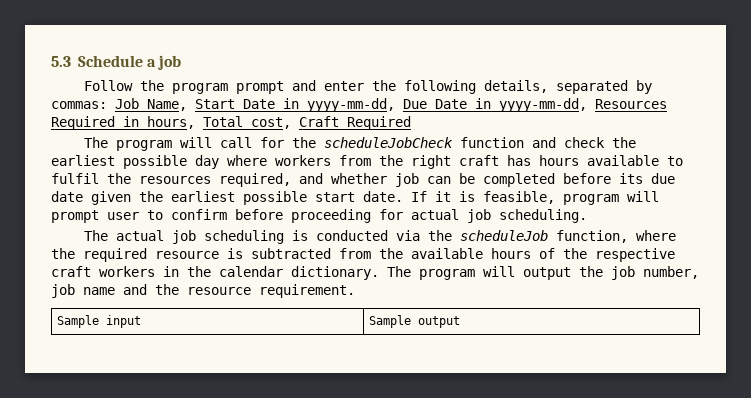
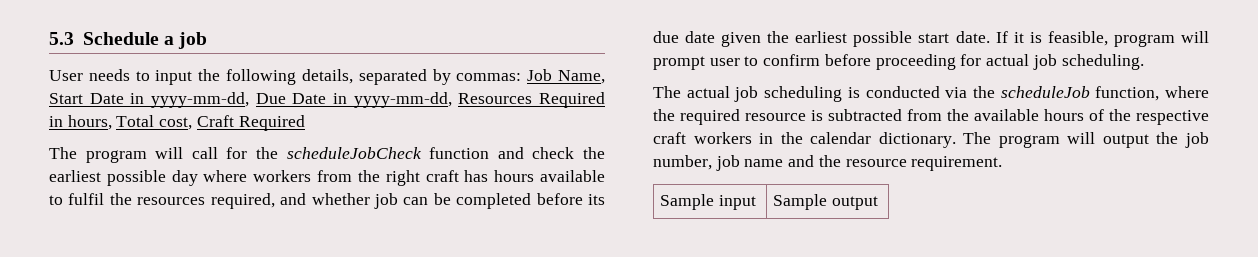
[83,80,364,94] Follow the program prompt and enter -> [49,69,193,85] User needs to input

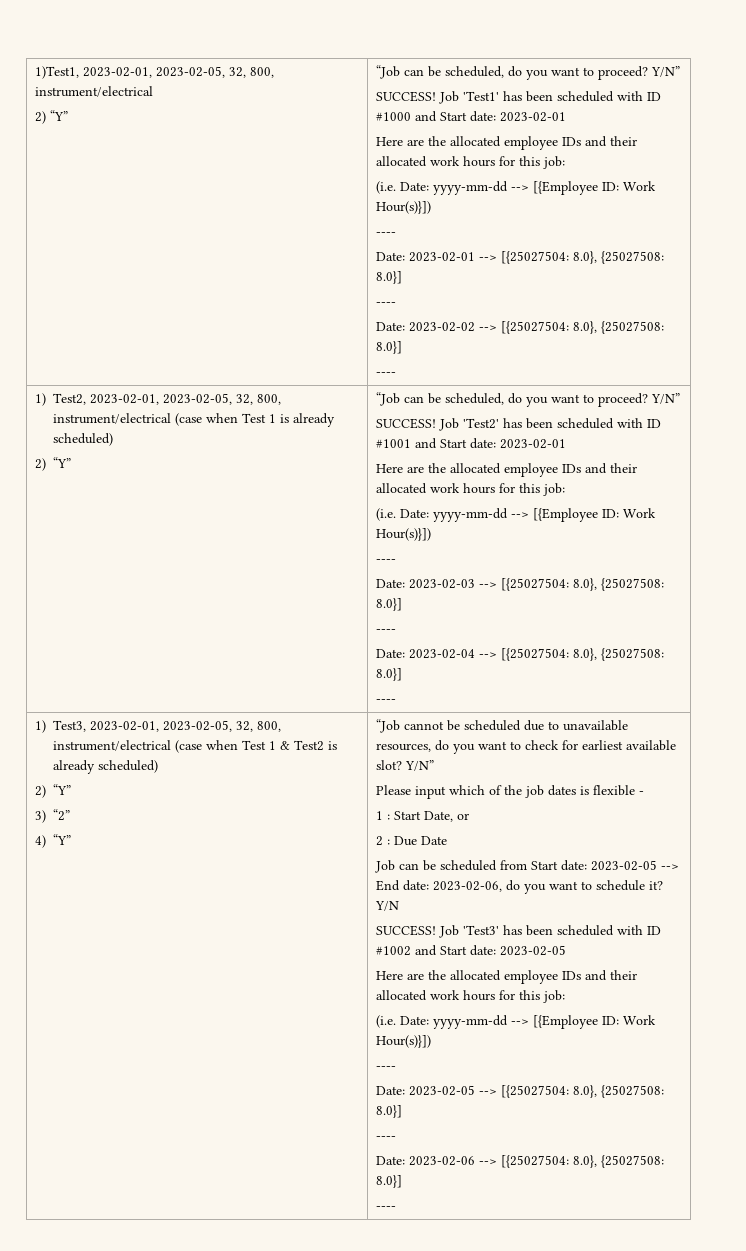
[49,32,208,49] [49,69,605,85] [49,92,605,108] [49,115,305,131] [49,147,606,163] [49,170,605,186] [49,193,606,209] [653,31,1210,47] [653,54,1144,70] [653,86,1209,102] [653,109,1209,125] [653,132,1209,148] [653,155,1003,171] [660,194,757,210] [773,194,879,210] 5.3 Schedule a job // User needs to input the following details, separated by commas: Job Name, Start Date in yyyy-mm-dd, Due Date in yyyy-mm-dd, Resources Required in hours, Total cost, Craft Required // The program will call for the scheduleJobCheck function and check the earliest possible day where workers from the right craft has hours available to fulfil the resources required, and whether job can be completed before its due date given the earliest possible start date. If it is feasible, program will prompt user to confirm before proceeding for actual job scheduling. // The actual job scheduling is conducted via the scheduleJob function, where the required resource is subtracted from the available hours of the respective craft workers in the calendar dictionary. The program will output the job number, job name and the resource requirement. // Sample input | Sample output -> [34,66,274,79] [34,86,153,97] [34,110,68,124] [375,65,680,80] [375,91,661,104] [375,111,566,122] [375,136,637,150] [375,156,565,169] [375,181,656,195] [375,201,431,214] [375,232,396,236] [375,251,664,264] [375,271,402,284] [375,302,396,306] [375,321,664,334] [375,341,402,354] [375,372,396,376] [34,393,281,406] [52,413,335,427] [52,433,113,446] [34,457,71,471] [375,392,680,407] [375,418,661,431] [375,438,566,449] [375,463,637,477] [375,483,565,496] [375,508,656,522] [375,528,431,541] [375,559,396,563] [375,578,664,591] [375,598,402,611] [375,629,396,633] [375,648,664,661] [375,668,402,681] [375,699,396,703] [34,720,281,733] [52,740,337,753] [52,760,158,774] [34,784,71,798] [34,809,70,823] [34,834,71,848] [375,719,628,733] [375,740,676,754] [375,760,434,771] [375,785,644,799] [375,811,469,822] [375,836,447,846] [374,860,679,873] [375,880,663,894] [374,901,399,911] [375,925,661,938] [375,945,566,956] [375,970,637,984] [375,990,565,1003] [375,1015,656,1029] [375,1035,431,1048] [375,1066,396,1070] [375,1085,664,1098] [375,1105,402,1118] [375,1136,396,1140] [375,1155,664,1168] [375,1175,402,1188] [375,1206,396,1210] 1)Test1, 2023-02-01, 2023-02-05, 32, 800, instrument/electrical // 2) “Y” | “Job can be scheduled, do you want to proceed? Y/N” // SUCCESS! Job 'Test1' has been scheduled with ID #1000 and Start date: 2023-02-01 // Here are the allocated employee IDs and their allocated work hours for this job: // (i.e. Date: yyyy-mm-dd --> [{Employee ID: Work Hour(s)}]) // ---- // Date: 2023-02-01 --> [{25027504: 8.0}, {25027508: 8.0}] // ---- // Date: 2023-02-02 --> [{25027504: 8.0}, {25027508: 8.0}] // ---- // 1) Test2, 2023-02-01, 2023-02-05, 32, 800, instrument/electrical (case when Test 1 is already scheduled) // 2) “Y” | “Job can be scheduled, do you want to proceed? Y/N” // SUCCESS! Job 'Test2' has been scheduled with ID #1001 and Start date: 2023-02-01 // Here are the allocated employee IDs and their allocated work hours for this job: // (i.e. Date: yyyy-mm-dd --> [{Employee ID: Work Hour(s)}]) // ---- // Date: 2023-02-03 --> [{25027504: 8.0}, {25027508: 8.0}] // ---- // Date: 2023-02-04 --> [{25027504: 8.0}, {25027508: 8.0}] // ---- // 1) Test3, 2023-02-01, 2023-02-05, 32, 800, instrument/electrical (case when Test 1 & Test2 is already scheduled) // 2) “Y” // 3) “2” // 4) “Y” | “Job cannot be scheduled due to unavailable resources, do you want to check for earliest available slot? Y/N” // Please input which of the job dates is flexible - // 1 : Start Date, or // 2 : Due Date // Job can be scheduled from Start date: 2023-02-05 --> End date: 2023-02-06, do you want to schedule it? Y/N // SUCCESS! Job 'Test3' has been scheduled with ID #1002 and Start date: 2023-02-05 // Here are the allocated employee IDs and their allocated work hours for this job: // (i.e. Date: yyyy-mm-dd --> [{Employee ID: Work Hour(s)}]) // ---- // Date: 2023-02-05 --> [{25027504: 8.0}, {25027508: 8.0}] // ---- // Date: 2023-02-06 --> [{25027504: 8.0}, {25027508: 8.0}] // ----

